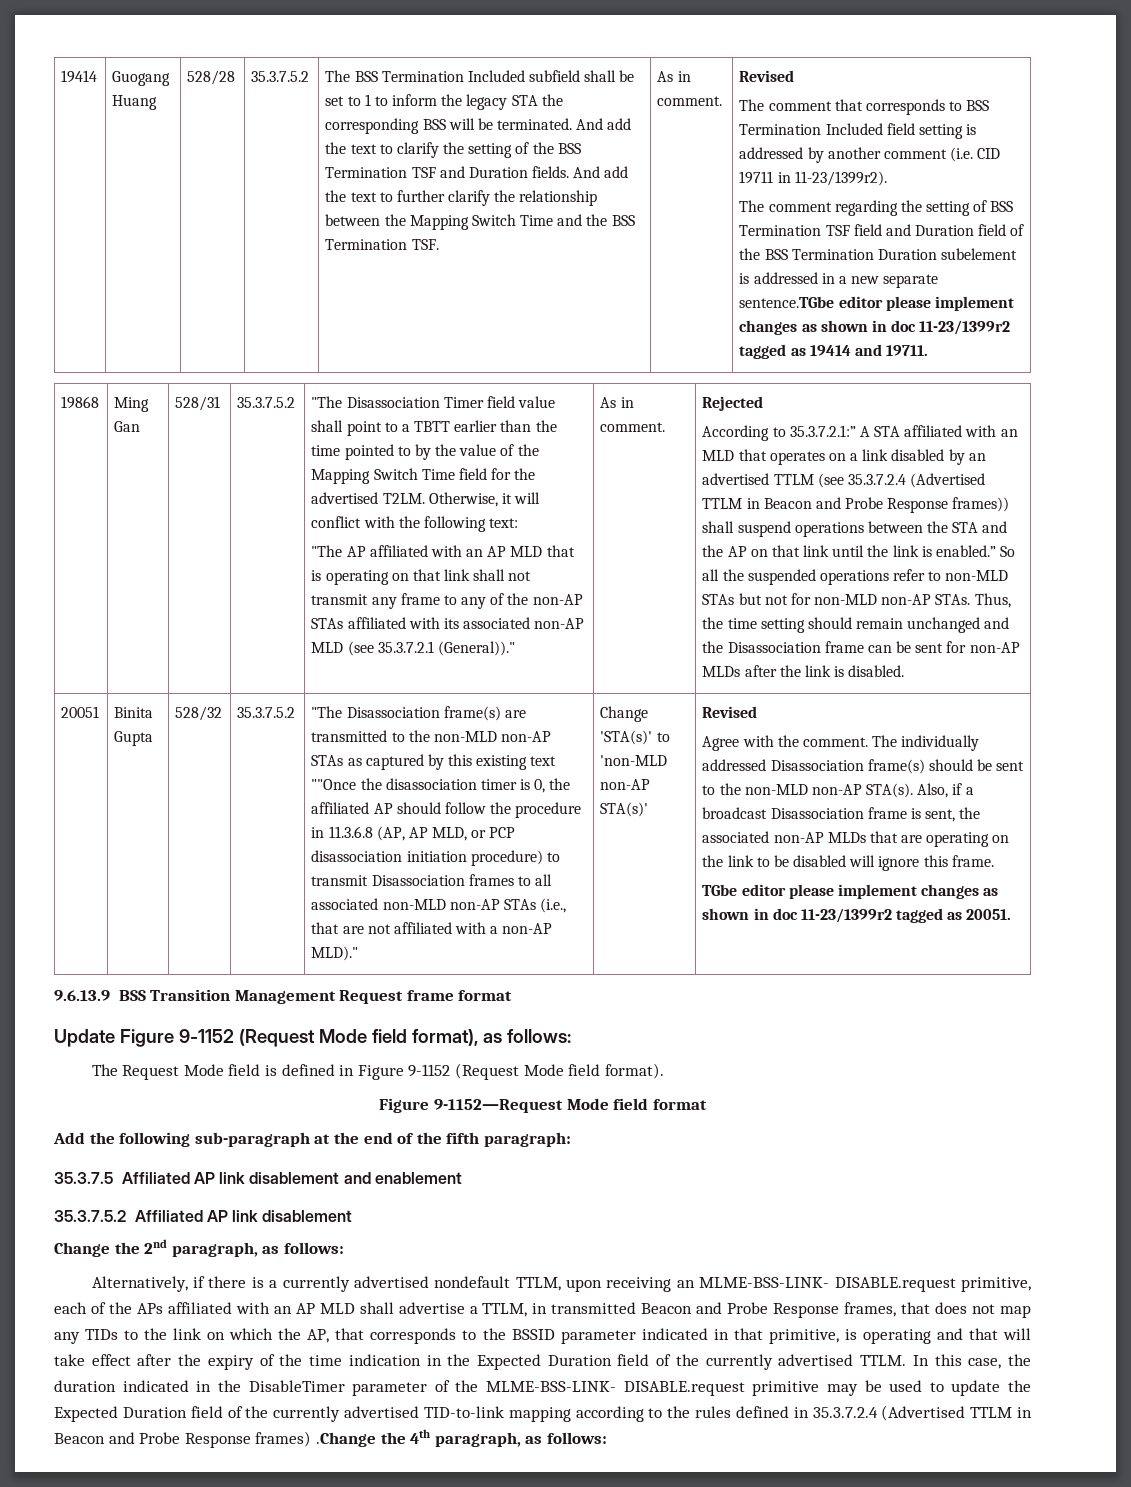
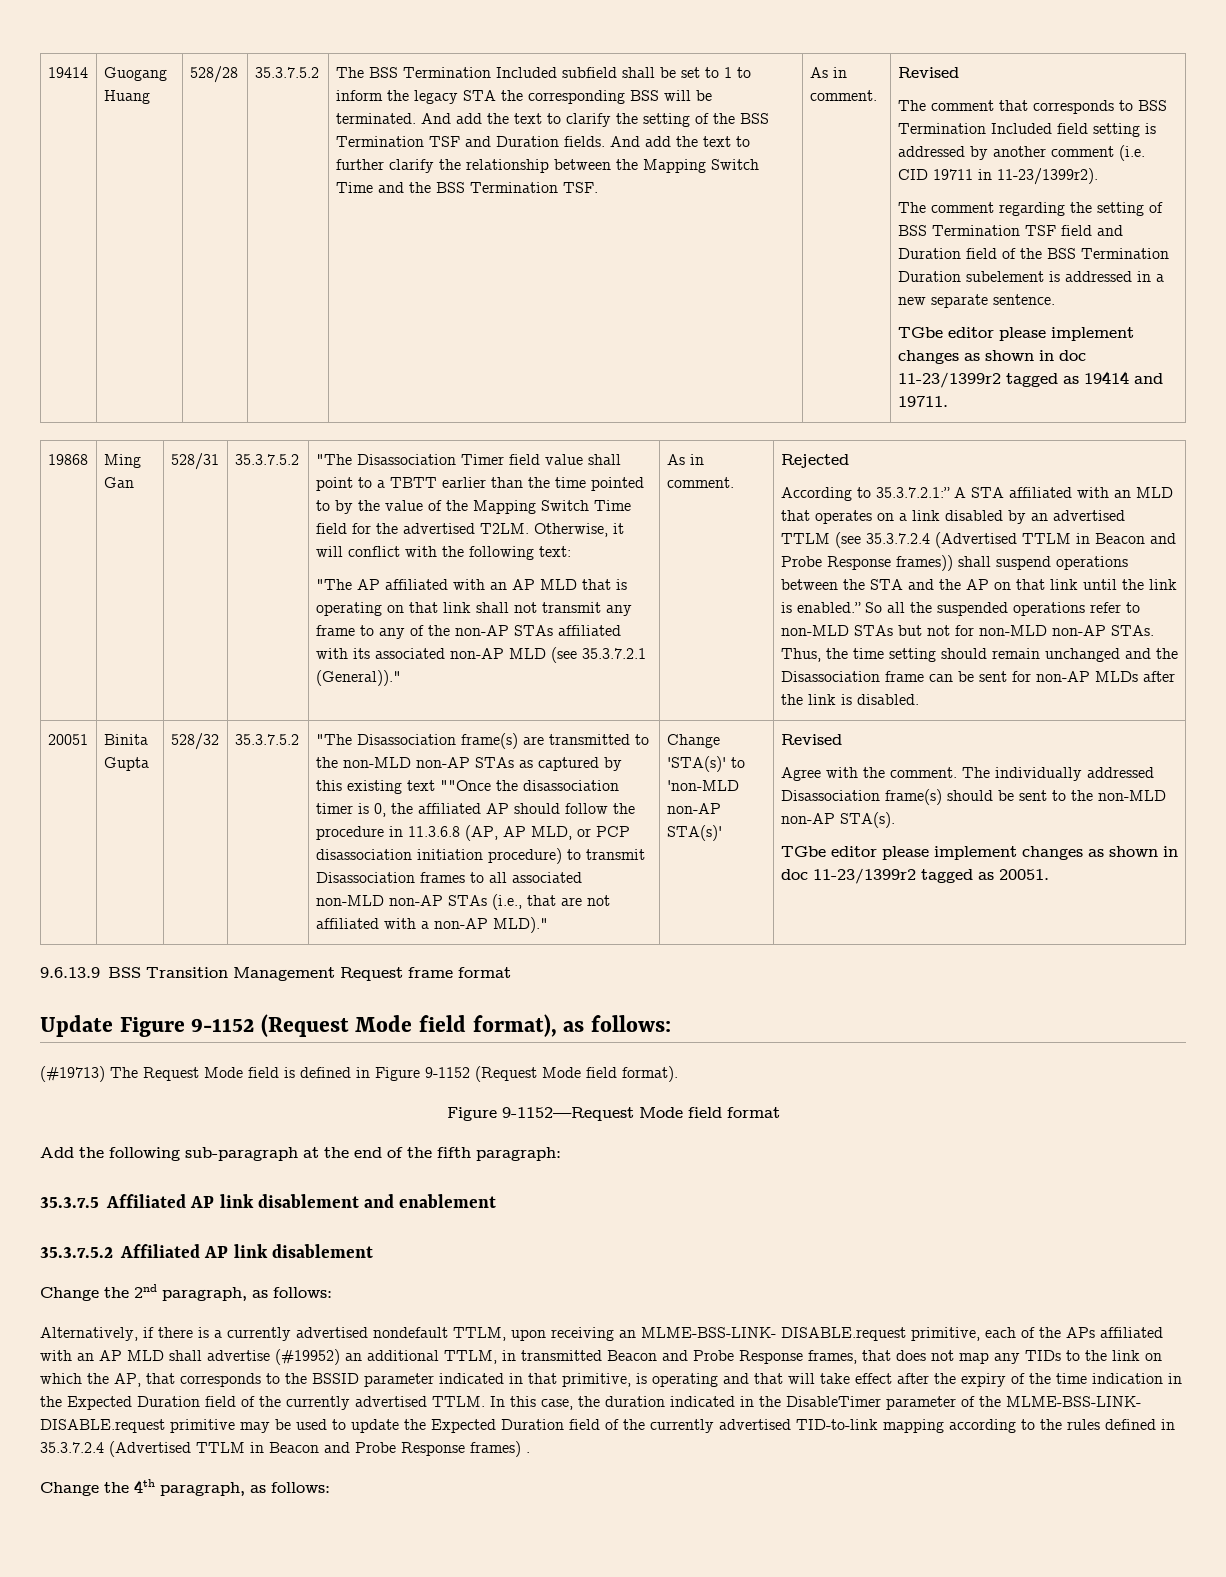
[739,296,835,308] sentence.TGbe -> [992,294,1055,305] [897,327,943,338] sentence. // TGbe
[917,783,974,798] [702,807,981,822] [702,831,1010,847] [702,855,994,871] Also, if a broadcast Disassociation frame is sent, the associated non-AP MLDs that are operating on the link to be disabled will ignore this frame. -> (895, 820) none
(571, 1036) none -> [40,1066,105,1082] (#19713)
[469,1306,478,1314] a -> [275,1349,439,1365] (#19952) an additional
[315,1432,376,1447] .Change -> [526,1452,530,1453] [40,1482,99,1496] . // Change

